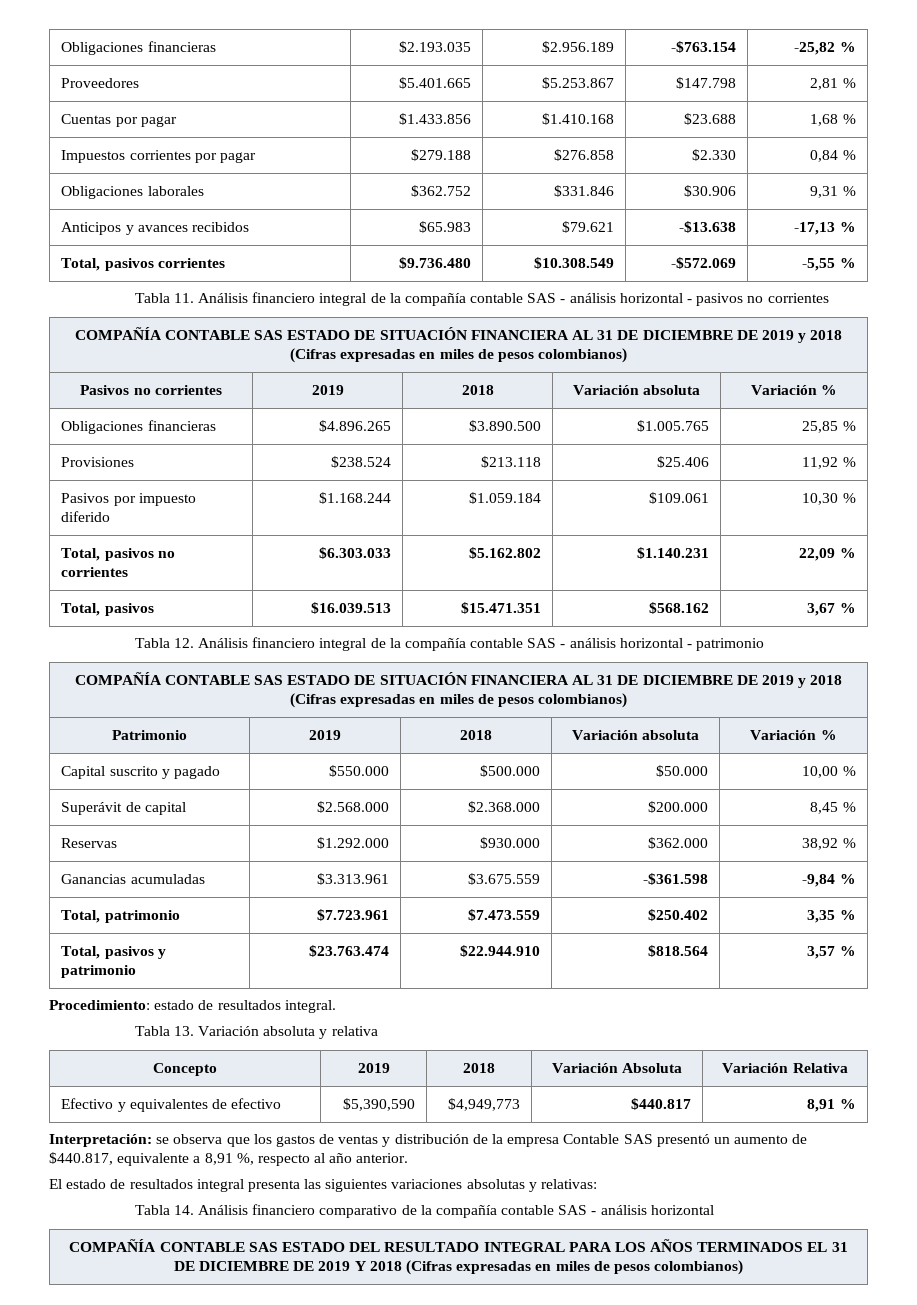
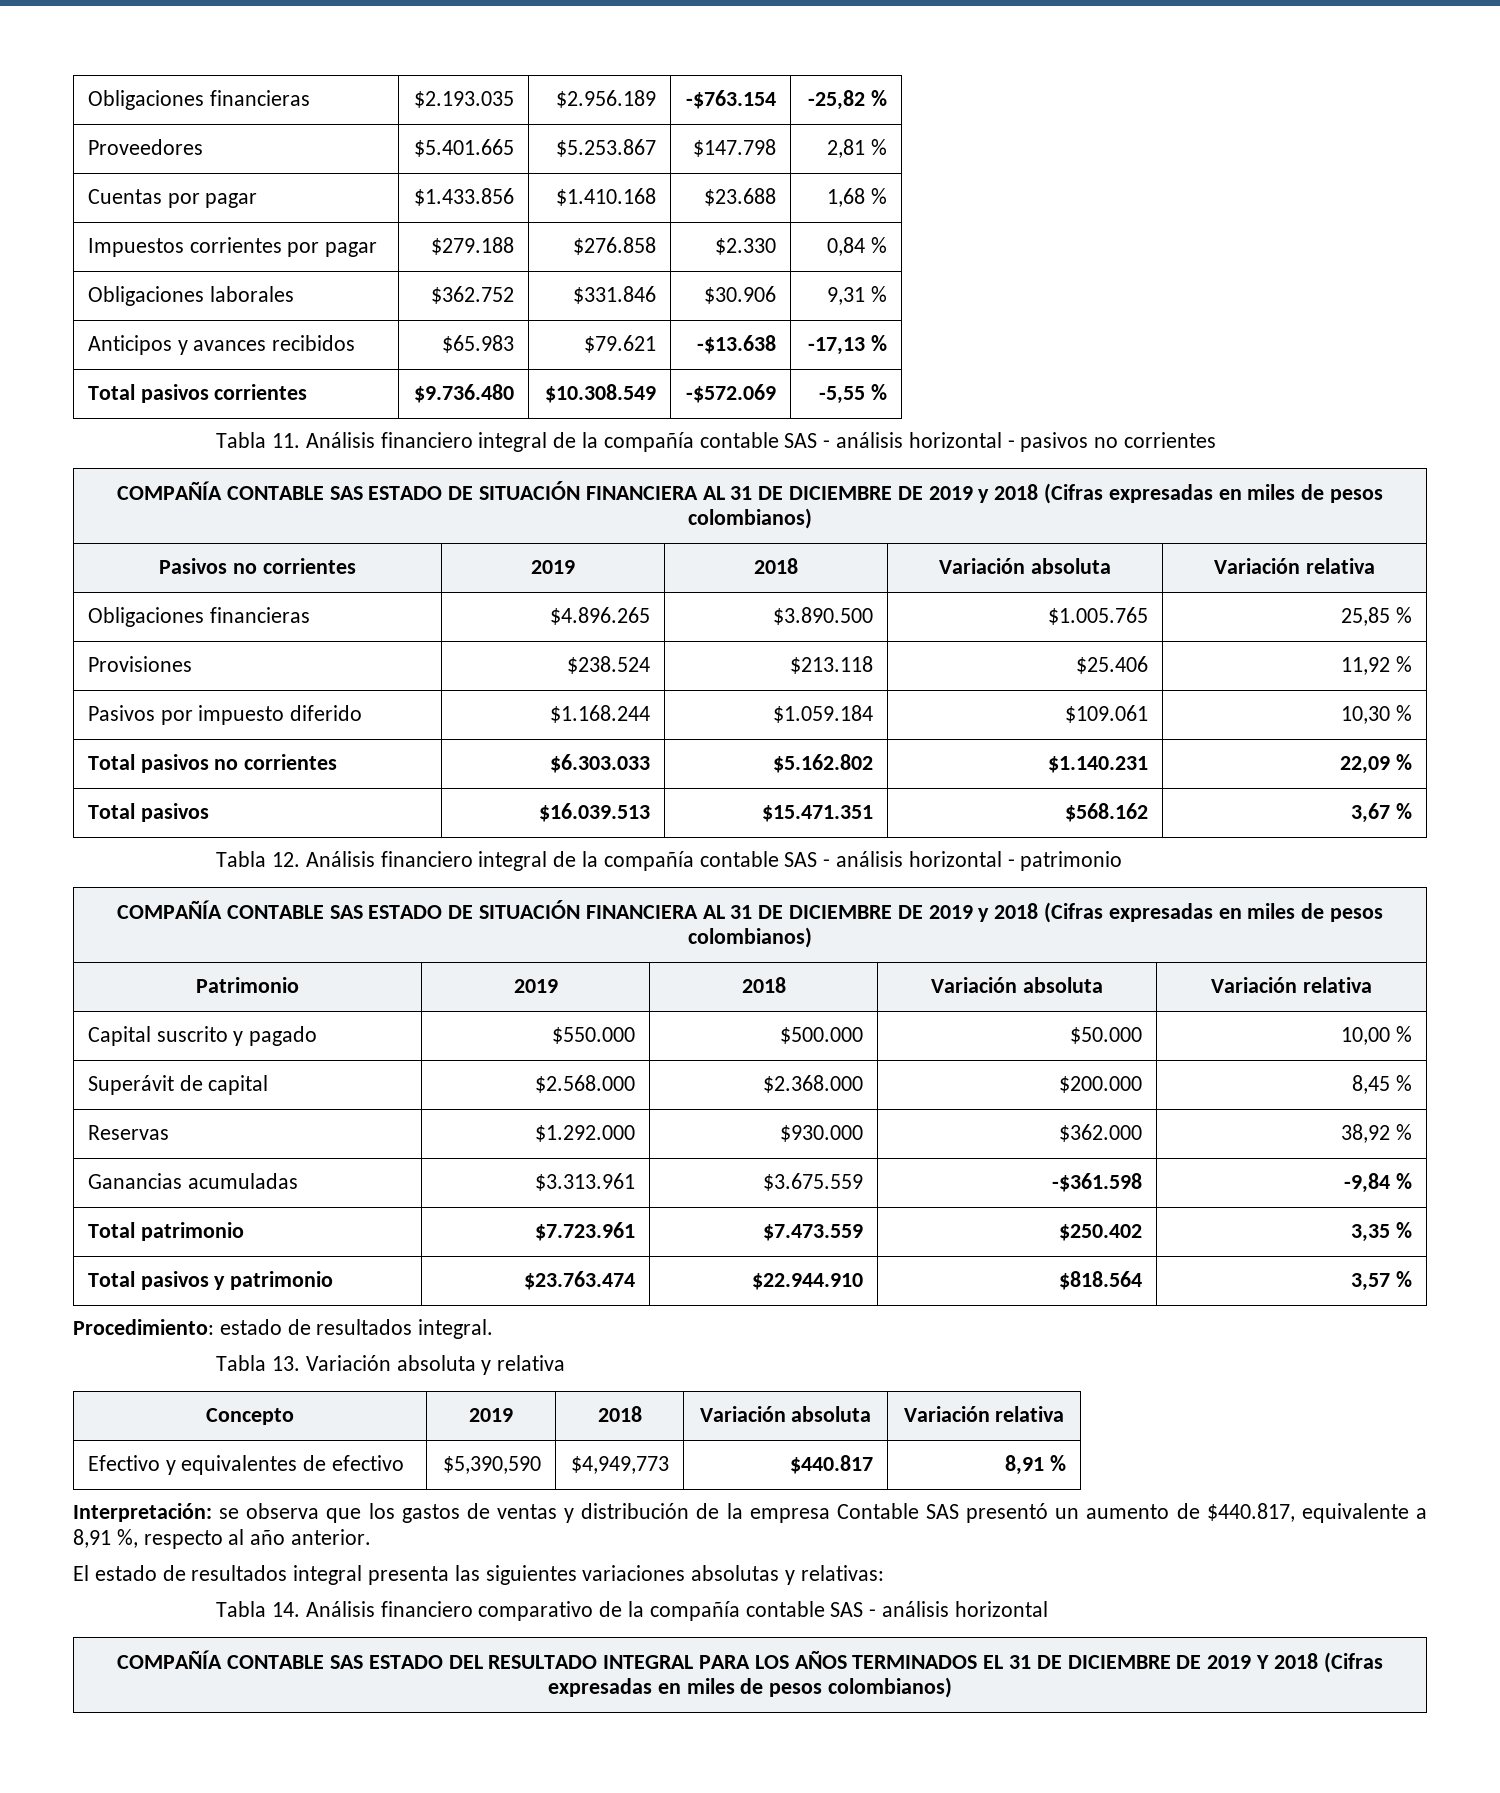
[61,258,101,271] Total, -> [87,384,135,400] Total
[821,385,838,395] % -> [1305,558,1375,574] relativa
[61,548,101,561] Total, -> [87,754,135,770] Total
[61,603,101,616] Total, -> [87,803,135,819] Total
[820,730,837,740] % -> [1302,977,1372,993] relativa
[61,910,101,923] Total, -> [87,1222,135,1238] Total
[61,946,101,959] Total, -> [87,1271,135,1287] Total
[622,1063,683,1073] [722,1063,848,1073] Absoluta | Variación Relativa -> [791,1406,872,1422] [903,1406,1065,1422] absoluta | Variación relativa

